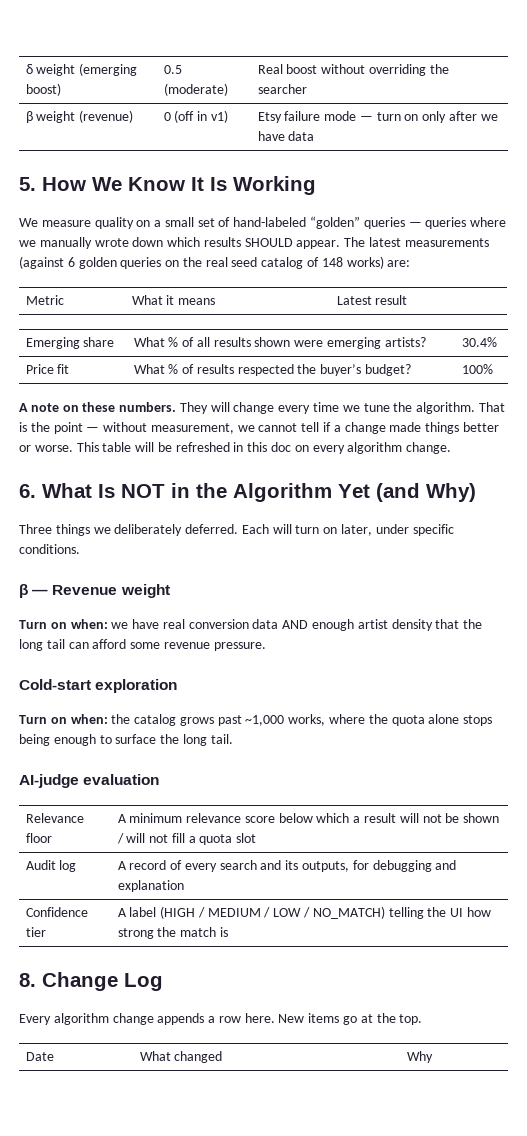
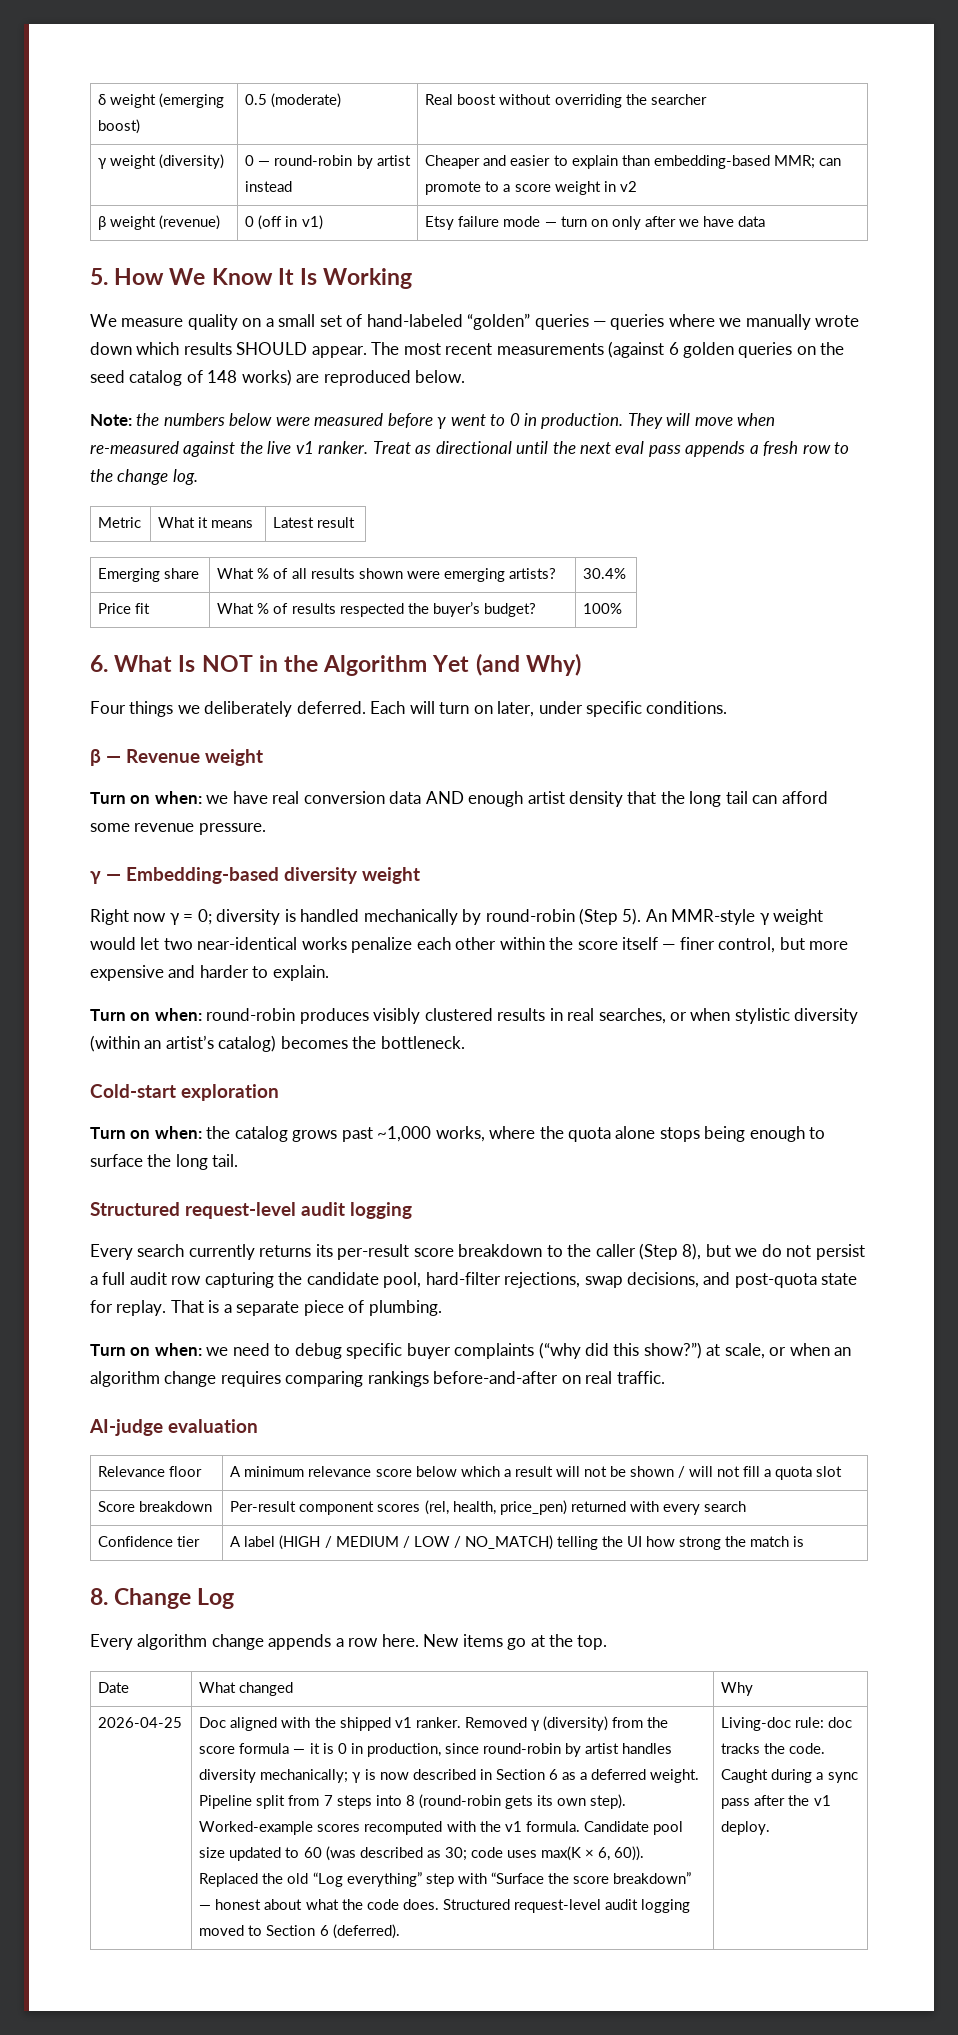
(307, 89) none -> [98,154,225,169] [245,155,411,169] [245,181,293,192] [425,155,841,169] [425,181,637,195] // γ weight (diversity) | 0 — round-robin by artist instead | Cheaper and easier to explain than embedding-based MMR; can promote to a score weight in v2
[369,237,402,247] latest -> [403,343,493,355] most recent
[205,257,228,267] real -> (845, 348) none
[387,260,411,267] are: -> [296,370,466,386] [90,413,776,429] [90,441,850,457] [90,469,198,485] are reproduced below. // Note: the numbers below were measured before γ went to 0 in production. They will move when re-measured against the live v1 ranker. Treat as directional until the next eval pass appends a fresh row to the change log.
[19,402,505,414] [19,422,499,434] [19,442,452,454] // A note on these numbers. They will change every time we tune the algorithm. That is the point — without measurement, we cannot tell if a change made things better or worse. This table will be refreshed in this doc on every algorithm change. -> (623, 608) none
[19,524,52,534] Three -> [90,701,126,714] Four
(266, 646) none -> [90,867,420,884] [90,908,824,925] [90,937,849,953] [90,965,329,981] [90,1008,859,1024] [90,1035,465,1052] // γ — Embedding-based diversity weight // Right now γ = 0; diversity is handled mechanically by round-robin (Step 5). An MMR-style γ weight would let two near-identical works penalize each other within the score itself — finer control, but more expensive and harder to explain. // Turn on when: round-robin produces visibly clustered results in real searches, or when stylistic diversity (within an artist’s catalog) becomes the bottleneck.
(233, 739) none -> [90,1202,412,1219] [90,1243,865,1260] [90,1272,858,1288] [90,1300,442,1316] [90,1342,852,1359] [90,1371,665,1387] // Structured request-level audit logging // Every search currently returns its per-result score breakdown to the caller (Step 8), but we do not persist a full audit row capturing the candidate pool, hard-filter rejections, swap decisions, and post-quota state for replay. That is a separate piece of plumbing. // Turn on when: we need to debug specific buyer complaints (“why did this show?”) at scale, or when an algorithm change requires comparing rankings before-and-after on real traffic.
[25,860,77,872] [117,860,457,872] [117,880,184,892] Audit log | A record of every search and its outputs, for debugging and explanation -> [98,1501,213,1512] [230,1500,746,1515] Score breakdown | Per-result component scores (rel, health, price_pen) returned with every search
(433, 1057) none -> [98,1717,183,1728] [199,1716,668,1731] [199,1743,672,1757] [199,1769,699,1783] [199,1794,626,1809] [199,1821,683,1835] [199,1846,644,1861] [199,1872,691,1887] [199,1899,690,1913] [199,1924,400,1939] [721,1717,853,1731] [721,1743,826,1754] [721,1769,858,1783] [721,1795,831,1809] [721,1821,771,1835] // 2026-04-25 | Doc aligned with the shipped v1 ranker. Removed γ (diversity) from the score formula — it is 0 in production, since round-robin by artist handles diversity mechanically; γ is now described in Section 6 as a deferred weight. Pipeline split from 7 steps into 8 (round-robin gets its own step). Worked-example scores recomputed with the v1 formula. Candidate pool size updated to 60 (was described as 30; code uses max(K × 6, 60)). Replaced the old “Log everything” step with “Surface the score breakdown” — honest about what the code does. Structured request-level audit logging moved to Section 6 (deferred). | Living-doc rule: doc tracks the code. Caught during a sync pass after the v1 deploy.

